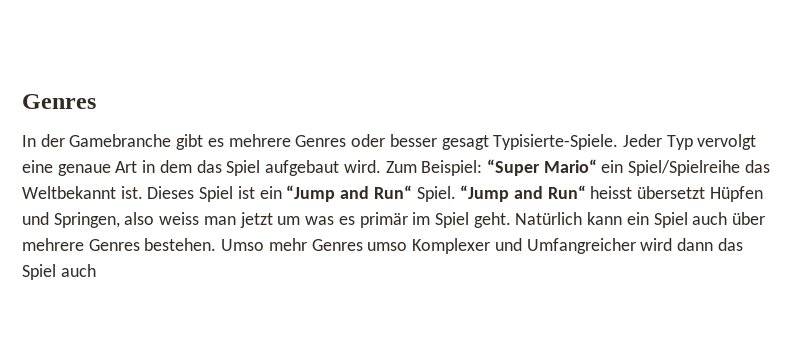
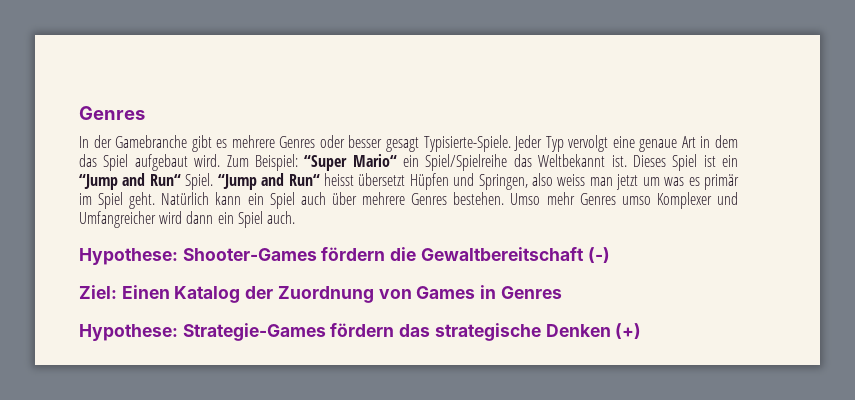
[717,238,743,251] [22,264,96,280] das Spiel auch -> [217,211,295,228] [79,247,610,265] [79,285,562,303] [79,323,642,341] ein Spiel auch. // Hypothese: Shooter-Games fördern die Gewaltbereitschaft (-) // Ziel: Einen Katalog der Zuordnung von Games in Genres // Hypothese: Strategie-Games fördern das strategische Denken (+)

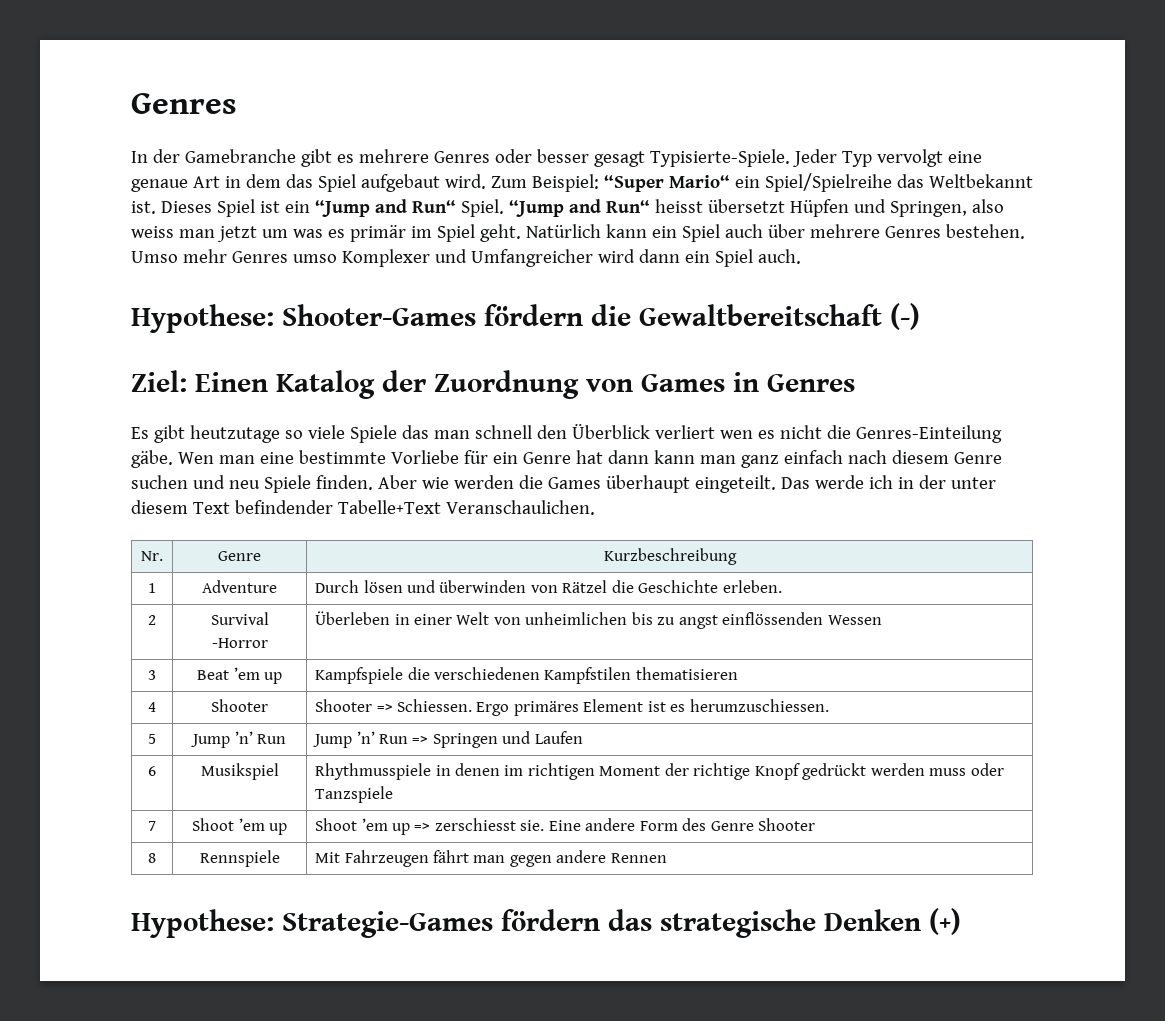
(562, 292) none -> [131,424,1002,443] [131,450,1002,468] [131,475,996,493] [131,500,595,515] [141,551,163,561] [218,551,261,561] [603,548,737,565] [148,583,156,593] [202,580,277,593] [315,580,782,593] [148,615,156,625] [210,612,269,625] [211,638,268,648] [315,611,882,629] [148,670,156,680] [197,667,282,684] [315,667,738,684] [148,702,156,712] [211,699,268,712] [315,699,829,716] [148,734,156,744] [191,731,286,748] [313,731,583,748] [148,766,156,776] [200,763,279,780] [315,763,1004,780] [315,786,394,803] [148,821,156,831] [192,818,287,835] [315,818,816,835] [148,853,156,863] [199,850,280,867] [315,850,667,867] // Es gibt heutzutage so viele Spiele das man schnell den Überblick verliert wen es nicht die Genres-Einteilung gäbe. Wen man eine bestimmte Vorliebe für ein Genre hat dann kann man ganz einfach nach diesem Genre suchen und neu Spiele finden. Aber wie werden die Games überhaupt eingeteilt. Das werde ich in der unter diesem Text befindender Tabelle+Text Veranschaulichen. // Nr. | Genre | Kurzbeschreibung // 1 | Adventure | Durch lösen und überwinden von Rätzel die Geschichte erleben. // 2 | Survival -Horror | Überleben in einer Welt von unheimlichen bis zu angst einflössenden Wessen // 3 | Beat ’em up | Kampfspiele die verschiedenen Kampfstilen thematisieren // 4 | Shooter | Shooter => Schiessen. Ergo primäres Element ist es herumzuschiessen. // 5 | Jump ’n’ Run | Jump ’n’ Run => Springen und Laufen // 6 | Musikspiel | Rhythmusspiele in denen im richtigen Moment der richtige Knopf gedrückt werden muss oder Tanzspiele // 7 | Shoot ’em up | Shoot ’em up => zerschiesst sie. Eine andere Form des Genre Shooter // 8 | Rennspiele | Mit Fahrzeugen fährt man gegen andere Rennen

